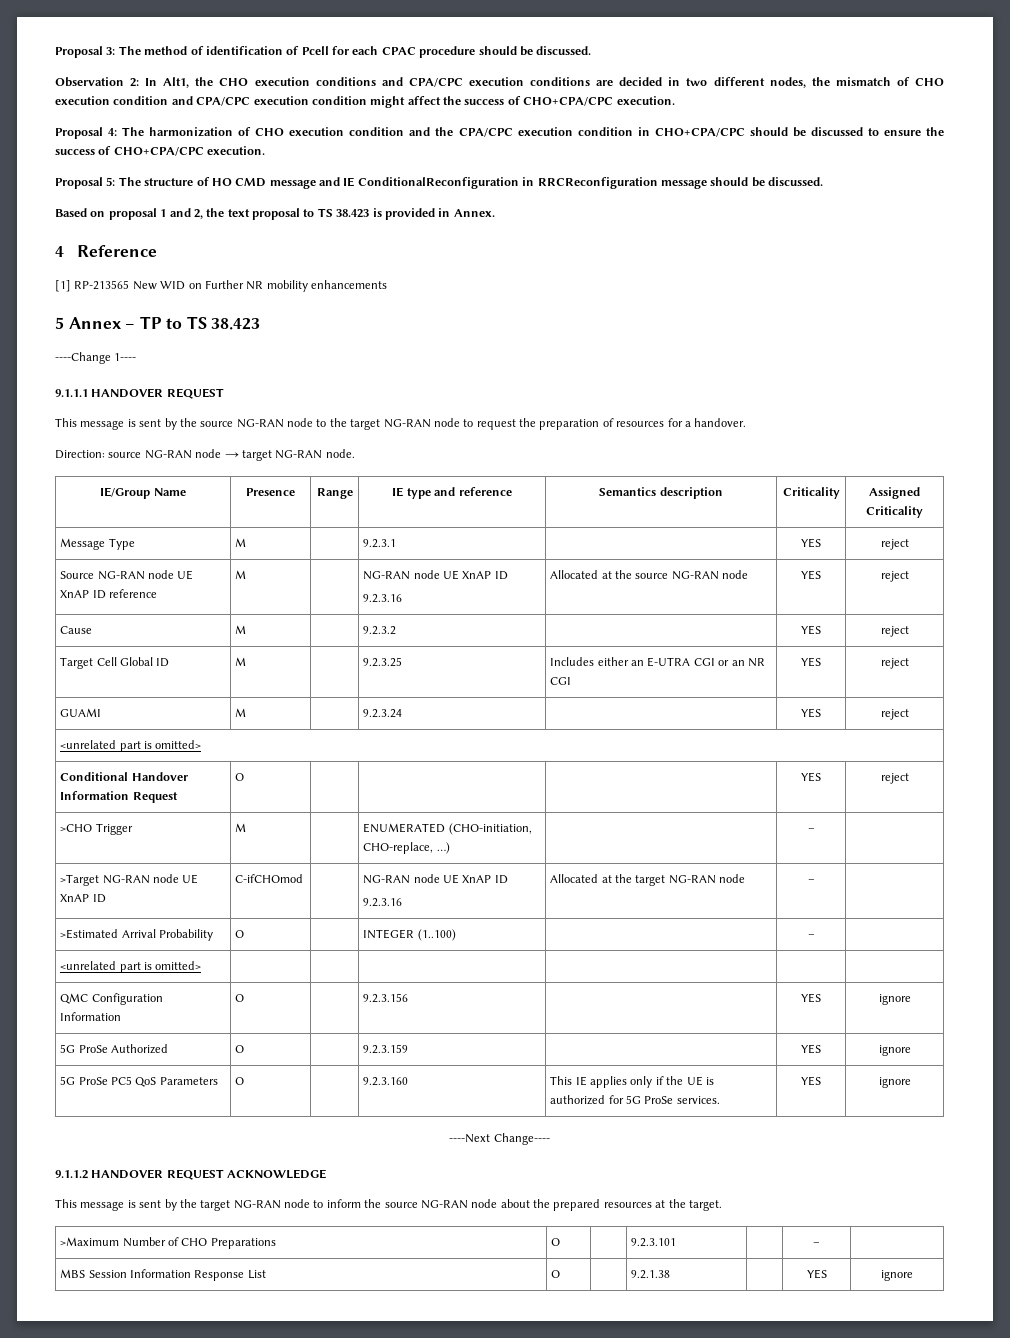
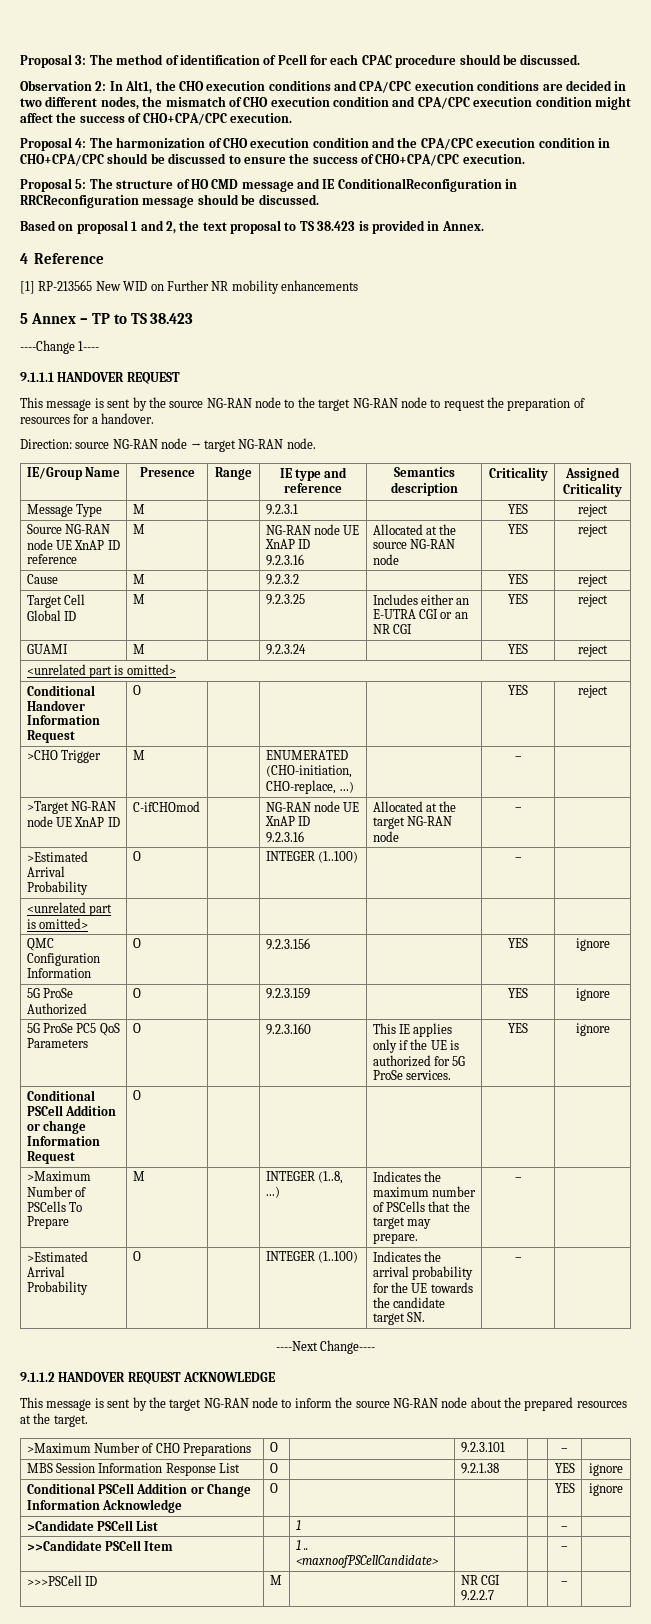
(911, 1082) none -> [26,1090,95,1101] [26,1105,117,1116] [26,1120,87,1134] [26,1136,100,1146] [26,1151,75,1164] [132,1090,141,1100] [26,1171,91,1181] [26,1186,87,1197] [26,1201,83,1212] [26,1216,69,1229] [132,1171,145,1181] [265,1171,344,1184] [265,1186,280,1198] [372,1171,442,1182] [372,1186,477,1197] [372,1201,470,1212] [372,1217,432,1229] [372,1233,418,1244] [514,1177,522,1181] [26,1251,88,1262] [26,1266,65,1277] [26,1281,88,1295] [132,1251,141,1261] [265,1251,359,1263] [372,1251,442,1262] [372,1266,474,1280] [372,1282,473,1293] [372,1297,446,1308] [372,1312,426,1325] [514,1257,522,1261] // Conditional PSCell Addition or change Information Request | O | | | | | // >Maximum Number of PSCells To Prepare | M | | INTEGER (1..8, ...) | Indicates the maximum number of PSCells that the target may prepare. | – | // >Estimated Arrival Probability | O | | INTEGER (1..100) | Indicates the arrival probability for the UE towards the candidate target SN. | – |
(913, 1275) none -> [26,1483,252,1497] [26,1499,183,1513] [269,1483,278,1493] [554,1483,575,1493] [589,1483,623,1496] [26,1520,159,1531] [295,1520,301,1530] [561,1526,568,1530] [26,1540,174,1551] [295,1540,309,1550] [295,1555,439,1568] [561,1546,568,1550] [26,1575,98,1586] [269,1575,282,1585] [460,1575,501,1585] [460,1590,494,1601] [561,1581,568,1585] // Conditional PSCell Addition or Change Information Acknowledge | O | | | | YES | ignore // >Candidate PSCell List | | 1 | | | – | // >>Candidate PSCell Item | | 1 .. <maxnoofPSCellCandidate> | | | – | // >>>PSCell ID | M | | NR CGI 9.2.2.7 | | – |

